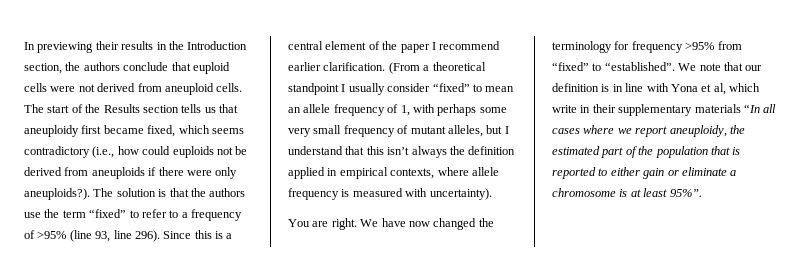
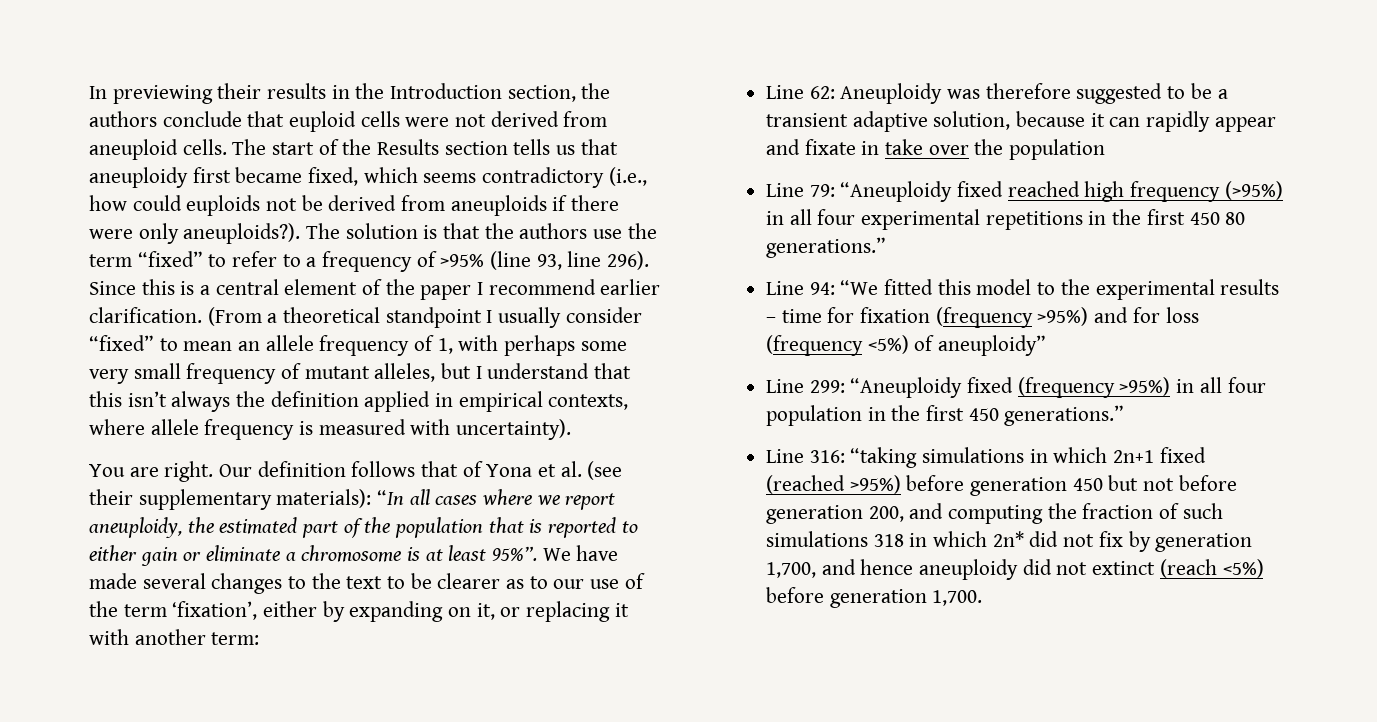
[360,218,494,230] [552,41,742,53] [552,62,763,71] [552,83,760,95] [552,105,591,113] We have now changed the terminology for frequency >95% from “fixed” to “established”. We note that our definition is in line with Yona et al, which write in -> [219,461,623,480] Our definition follows that of Yona et al. (see
[694,104,741,113] materials -> [276,489,372,508] materials):
(702, 193) none -> [542,545,619,561] [89,573,645,594] [89,601,629,622] [89,629,260,645] [766,83,1228,104] [766,111,1276,132] [766,139,1106,160] [766,181,1283,202] [766,209,1246,230] [766,237,887,258] [766,279,1280,300] [766,307,1199,328] [766,335,1047,356] [766,377,1266,398] [766,405,1125,426] [766,447,1206,468] [766,475,1237,496] [766,503,1223,524] [766,531,1253,552] [766,559,1264,580] [766,587,983,608] We have made several changes to the text to be clearer as to our use of the term ‘fixation’, either by expanding on it, or replacing it with another term: // Line 62: Aneuploidy was therefore suggested to be a transient adaptive solution, because it can rapidly appear and fixate in take over the population // Line 79: “Aneuploidy fixed reached high frequency (>95%) in all four experimental repetitions in the first 450 80 generations.” // Line 94: “We fitted this model to the experimental results – time for fixation (frequency >95%) and for loss (frequency <5%) of aneuploidy” // Line 299: “Aneuploidy fixed (frequency >95%) in all four population in the first 450 generations.” // Line 316: “taking simulations in which 2n+1 fixed (reached >95%) before generation 450 but not before generation 200, and computing the fraction of such simulations 318 in which 2n* did not fix by generation 1,700, and hence aneuploidy did not extinct (reach <5%) before generation 1,700.

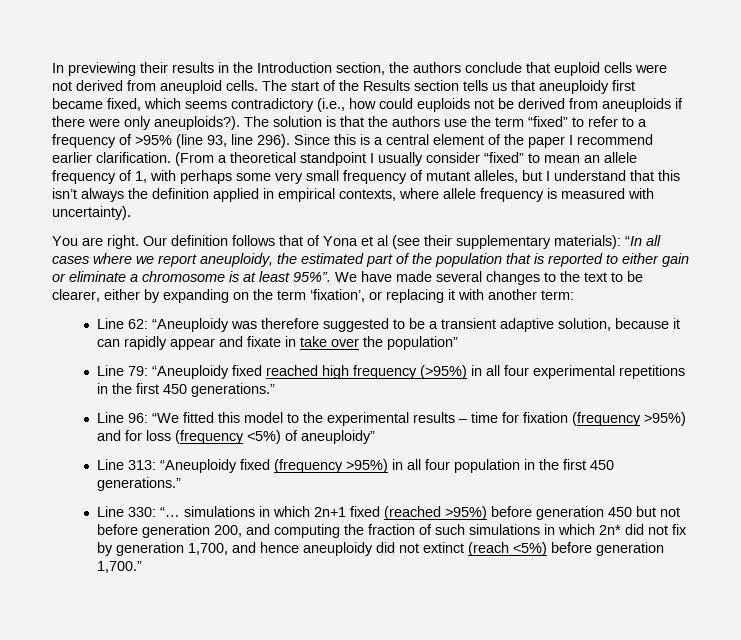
[560,461,582,477] al. -> [377,235,388,246] al
[437,573,645,589] [89,601,258,620] clearer as to our use of the term ‘fixation’, -> [52,289,100,302] clearer,
[476,603,495,620] it, -> [253,289,365,302] the term ‘fixation’,
[840,83,943,104] Aneuploidy -> [151,318,229,332] “Aneuploidy
[1009,139,1106,160] population -> [386,336,458,350] population”
[1225,212,1246,225] [766,237,887,258] [766,281,835,295] 80 generations.” // Line 94: -> [190,383,275,397] [96,412,148,423] generations.” // Line 96:
[809,380,845,393] 299: -> [127,460,156,470] 313:
[809,447,918,468] 316: “taking -> [127,507,180,517] 330: “…
[873,534,904,547] 318 -> (540, 529) none
[932,590,983,606] 1,700. -> [96,561,142,573] 1,700.”

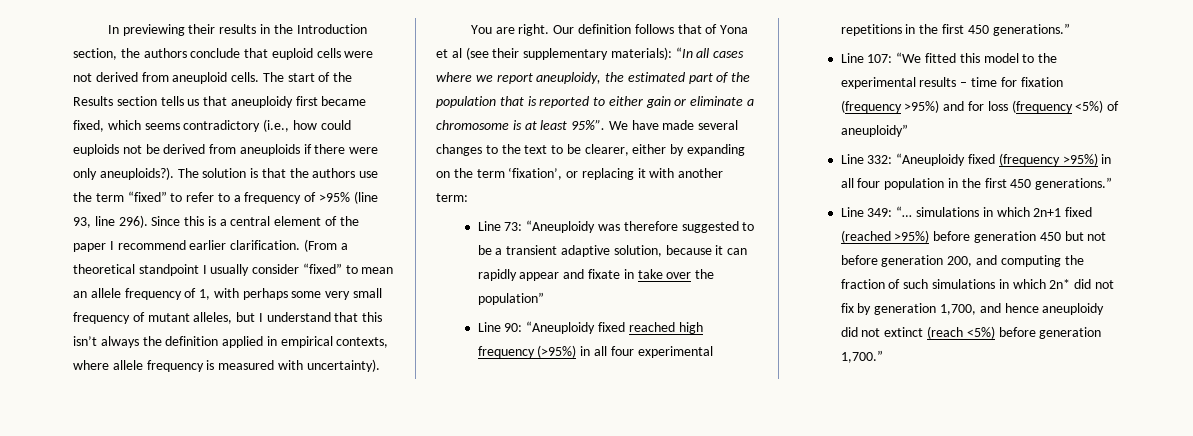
[127,319,148,329] 62: -> [504,222,523,231] 73:
[127,366,148,376] 79: -> [504,323,523,332] 90:
[127,413,148,423] 96: -> [867,54,893,63] 107:
[127,460,156,470] 313: -> [867,155,893,164] 332:
[127,507,156,517] 330: -> [867,208,893,217] 349:

